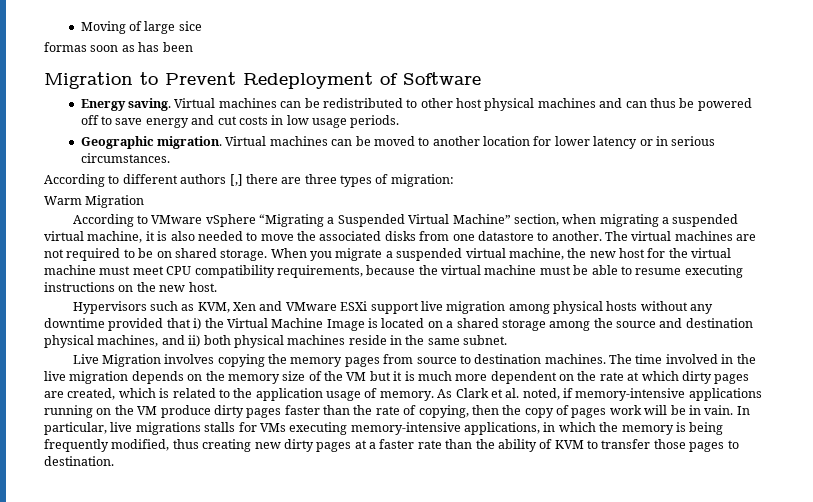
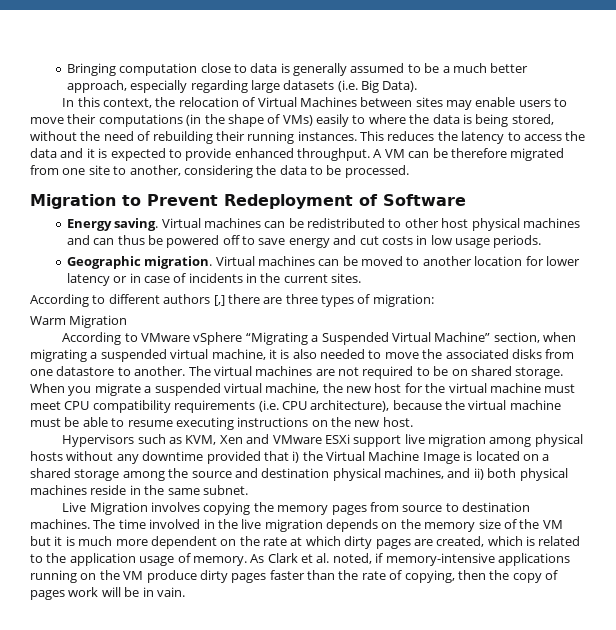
[80,21,202,34] [44,42,193,52] Moving of large sice // formas soon as has been -> [66,63,529,76] [66,80,418,93] [62,97,568,110] [30,114,554,127] [30,131,586,144] [30,148,565,161] [30,165,409,178] Bringing computation close to data is generally assumed to be a much better approach, especially regarding large datasets (i.e. Big Data). // In this context, the relocation of Virtual Machines between sites may enable users to move their computations (in the shape of VMs) easily to where the data is being stored, without the need of rebuilding their running instances. This reduces the latency to access the data and it is expected to provide enhanced throughput. A VM can be therefore migrated from one site to another, considering the data to be processed.
[671,136,716,146] [80,153,170,163] serious circumstances. -> [143,273,362,283] case of incidents in the current sites.
[276,265,363,278] requirements, -> [174,400,390,413] requirements (i.e. CPU architecture),
[736,406,750,415] [44,422,724,435] [44,439,739,452] [44,456,114,466] In particular, live migrations stalls for VMs executing memory-intensive applications, in which the memory is being frequently modified, thus creating new dirty pages at a faster rate than the ability of KVM to transfer those pages to destination. -> (185, 592) none

